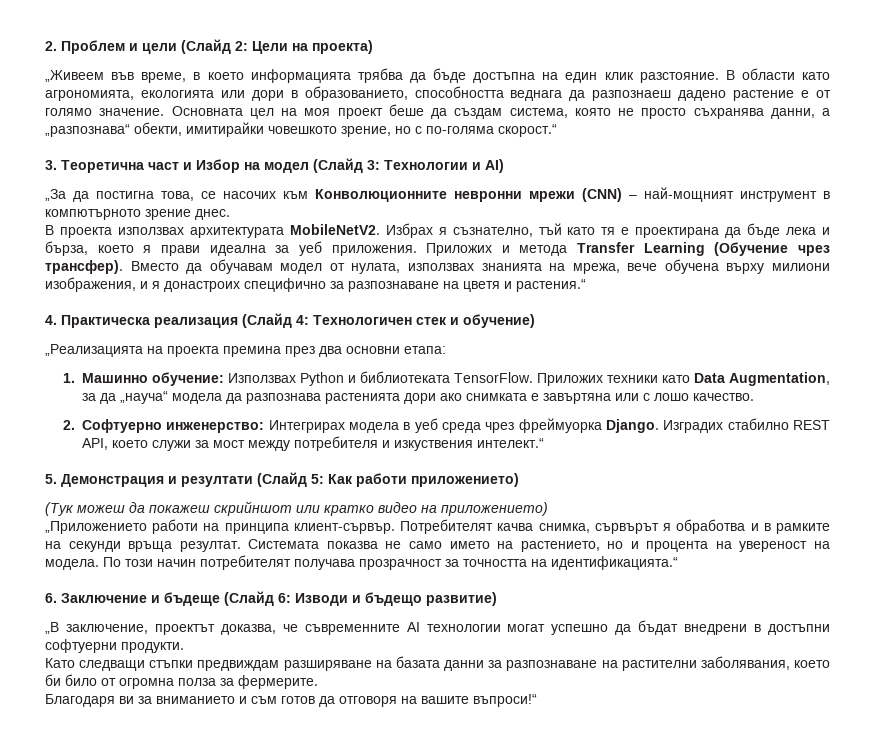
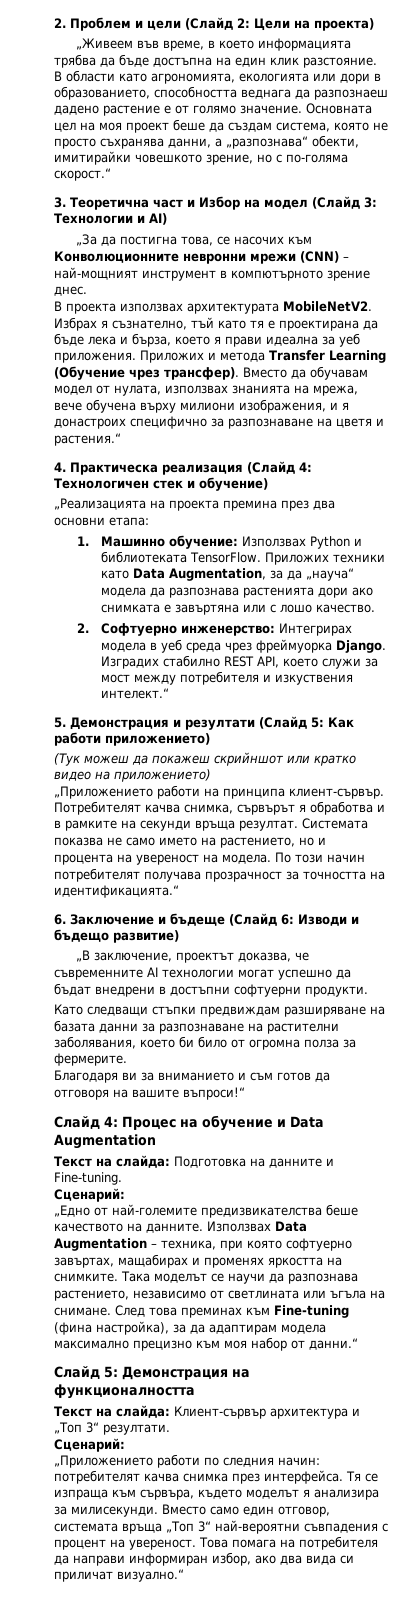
(537, 700) none -> [54,1115,324,1131] [54,1134,156,1149] [54,1155,334,1168] [54,1172,122,1185] [54,1188,125,1202] [54,1204,358,1218] [54,1221,307,1233] [54,1238,352,1251] [54,1254,342,1268] [54,1271,358,1284] [54,1290,385,1301] [54,1305,349,1318] [54,1321,326,1335] [54,1337,358,1351] [54,1366,250,1380] [54,1384,195,1399] [54,1405,360,1419] [54,1422,170,1435] [54,1438,125,1452] [54,1454,320,1468] [54,1470,378,1484] [54,1489,379,1500] [54,1504,330,1517] [54,1520,388,1534] [54,1536,378,1550] [54,1552,354,1566] [54,1569,184,1582] // Слайд 4: Процес на обучение и Data Augmentation // Текст на слайда: Подготовка на данните и Fine-tuning. // Сценарий: // „Едно от най-големите предизвикателства беше качеството на данните. Използвах Data Augmentation – техника, при която софтуерно завъртах, мащабирах и променях яркостта на снимките. Така моделът се научи да разпознава растението, независимо от светлината или ъгъла на снимане. След това преминах към Fine-tuning (фина настройка), за да адаптирам модела максимално прецизно към моя набор от данни.“ // Слайд 5: Демонстрация на функционалността // Текст на слайда: Клиент-сървър архитектура и „Топ 3“ резултати. // Сценарий: // „Приложението работи по следния начин: потребителят качва снимка през интерфейса. Тя се изпраща към сървъра, където моделът я анализира за милисекунди. Вместо само един отговор, системата връща „Топ 3“ най-вероятни съвпадения с процент на увереност. Това помага на потребителя да направи информиран избор, ако два вида си приличат визуално.“

